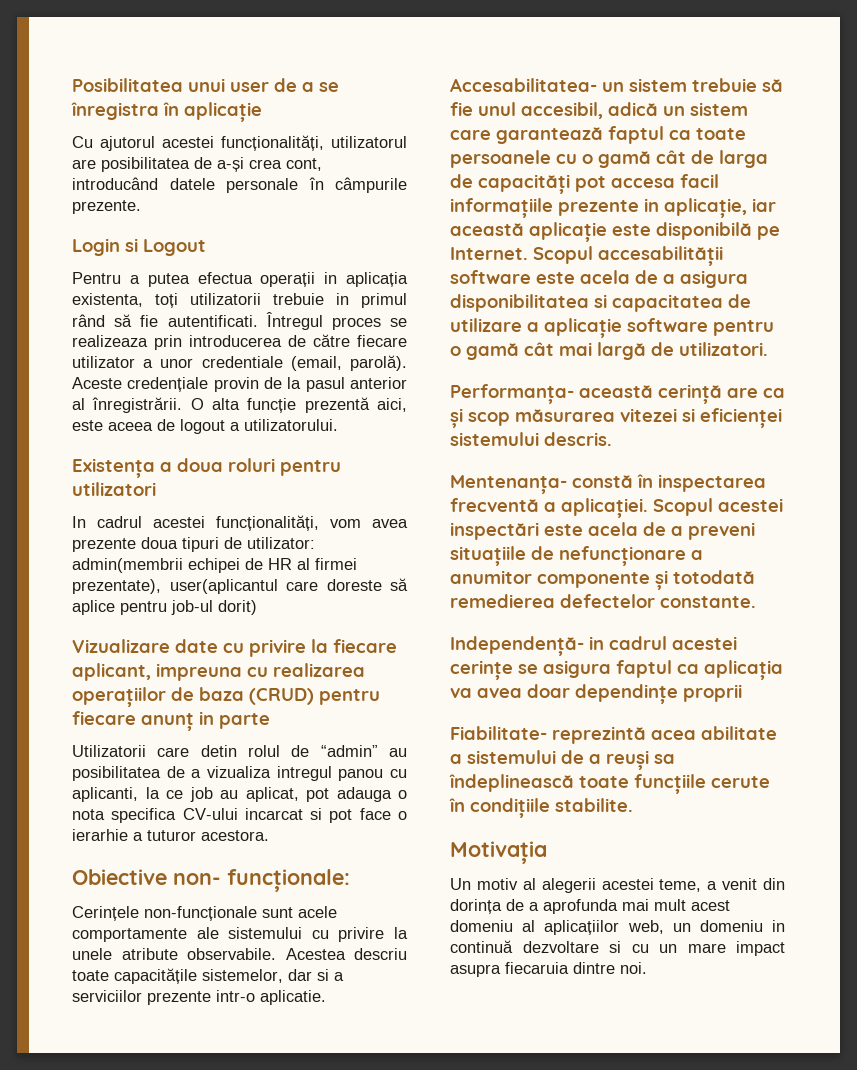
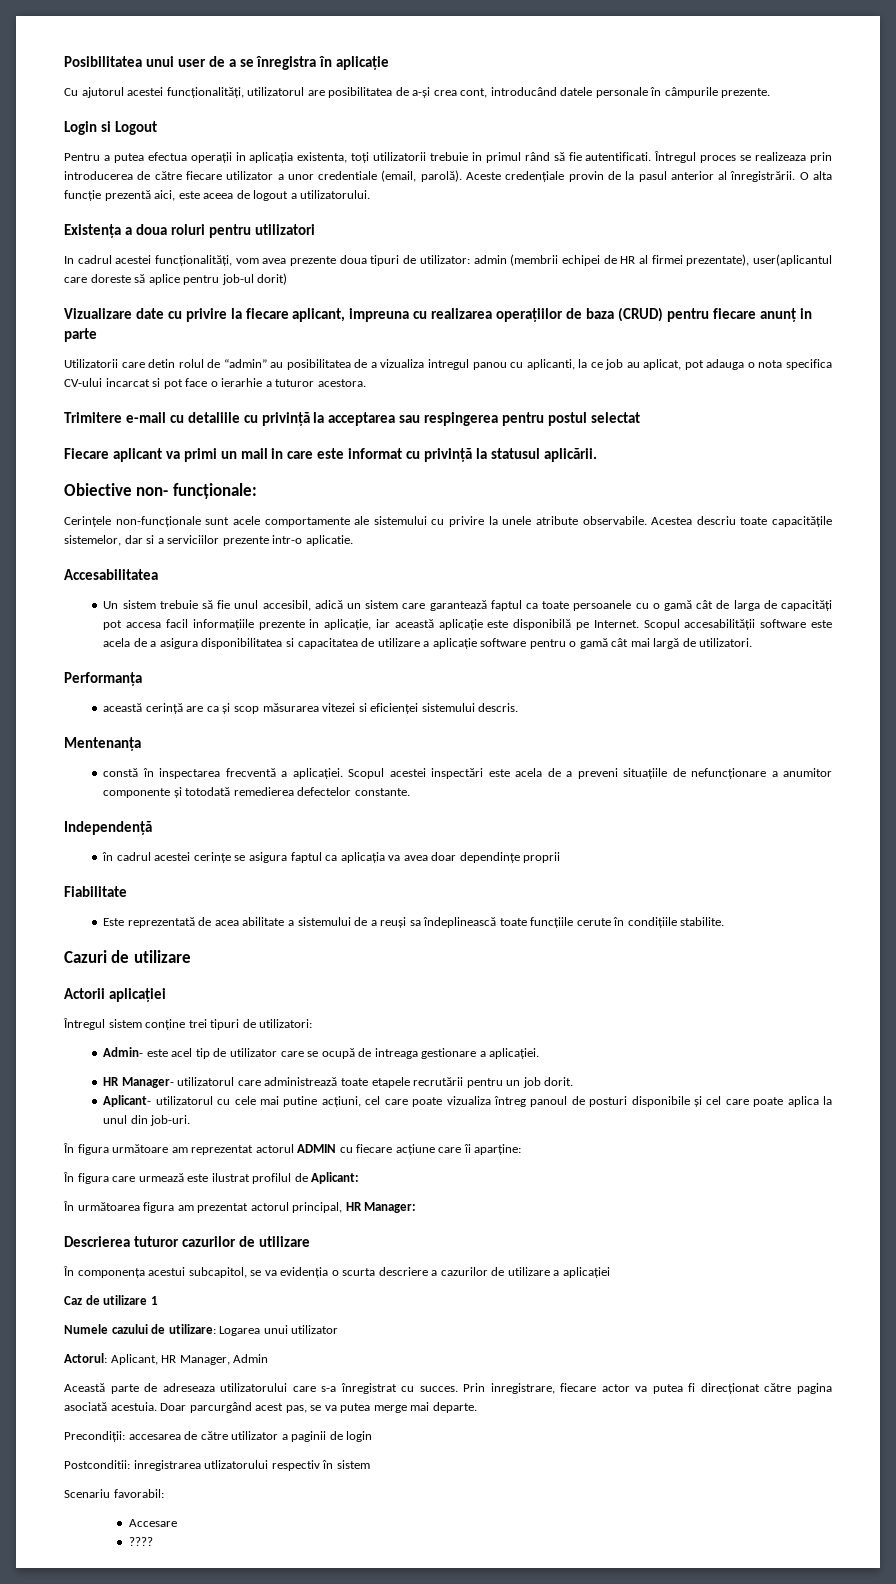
[72,558,183,573] admin(membrii -> [473,254,559,266] admin (membrii
(269, 835) none -> [64,412,640,426] [64,448,597,462] // Trimitere e-mail cu detaliile cu privință la acceptarea sau respingerea pentru postul selectat // Fiecare aplicant va primi un mail in care este informat cu privință la statusul aplicării.
[450,78,624,92] Accesabilitatea- un -> [64,569,158,580] [103,601,119,609] Accesabilitatea // Un
[450,384,574,404] Performanța- -> [64,672,142,686] Performanța //
[450,475,567,494] Mentenanța- -> [64,737,141,751] Mentenanța //
[450,636,604,656] Independență- in -> [64,821,152,835] [102,852,114,861] Independență // în
[450,726,646,744] Fiabilitate- reprezintă -> [64,886,127,897] [103,917,212,928] Fiabilitate // Este reprezentată de
[450,841,547,864] [450,878,785,893] [450,899,730,914] [450,920,785,935] [450,940,785,956] [450,962,647,977] Motivația // Un motiv al alegerii acestei teme, a venit din dorința de a aprofunda mai mult acest domeniu al aplicațiilor web, un domeniu in continuă dezvoltare si cu un mare impact asupra fiecaruia dintre noi. -> [64,950,191,963] [64,988,166,1002] [63,1018,313,1030] [103,1047,540,1059] [103,1077,574,1088] [103,1095,832,1107] [103,1115,191,1126] [63,1143,522,1155] [63,1172,360,1184] [63,1201,417,1213] [64,1236,310,1247] [63,1266,610,1278] [64,1295,158,1305] [64,1324,339,1336] [64,1353,269,1365] [64,1383,832,1394] [64,1402,477,1413] [64,1431,373,1442] [64,1460,370,1471] [64,1489,164,1498] [128,1519,177,1527] [128,1537,153,1546] Cazuri de utilizare // Actorii aplicației // Întregul sistem conține trei tipuri de utilizatori: // Admin- este acel tip de utilizator care se ocupă de intreaga gestionare a aplicației. // HR Manager- utilizatorul care administrează toate etapele recrutării pentru un job dorit. // Aplicant- utilizatorul cu cele mai putine acțiuni, cel care poate vizualiza întreg panoul de posturi disponibile și cel care poate aplica la unul din job-uri. // În figura următoare am reprezentat actorul ADMIN cu fiecare acțiune care îi aparține: // În figura care urmează este ilustrat profilul de Aplicant: // În următoarea figura am prezentat actorul principal, HR Manager: // Descrierea tuturor cazurilor de utilizare // În componența acestui subcapitol, se va evidenția o scurta descriere a cazurilor de utilizare a aplicației // Caz de utilizare 1 // Numele cazului de utilizare: Logarea unui utilizator // Actorul: Aplicant, HR Manager, Admin // Această parte de adreseaza utilizatorului care s-a înregistrat cu succes. Prin inregistrare, fiecare actor va putea fi direcționat către pagina asociată acestuia. Doar parcurgând acest pas, se va putea merge mai departe. // Precondiții: accesarea de către utilizator a paginii de login // Postconditii: inregistrarea utlizatorului respectiv în sistem // Scenariu favorabil: // Accesare // ????

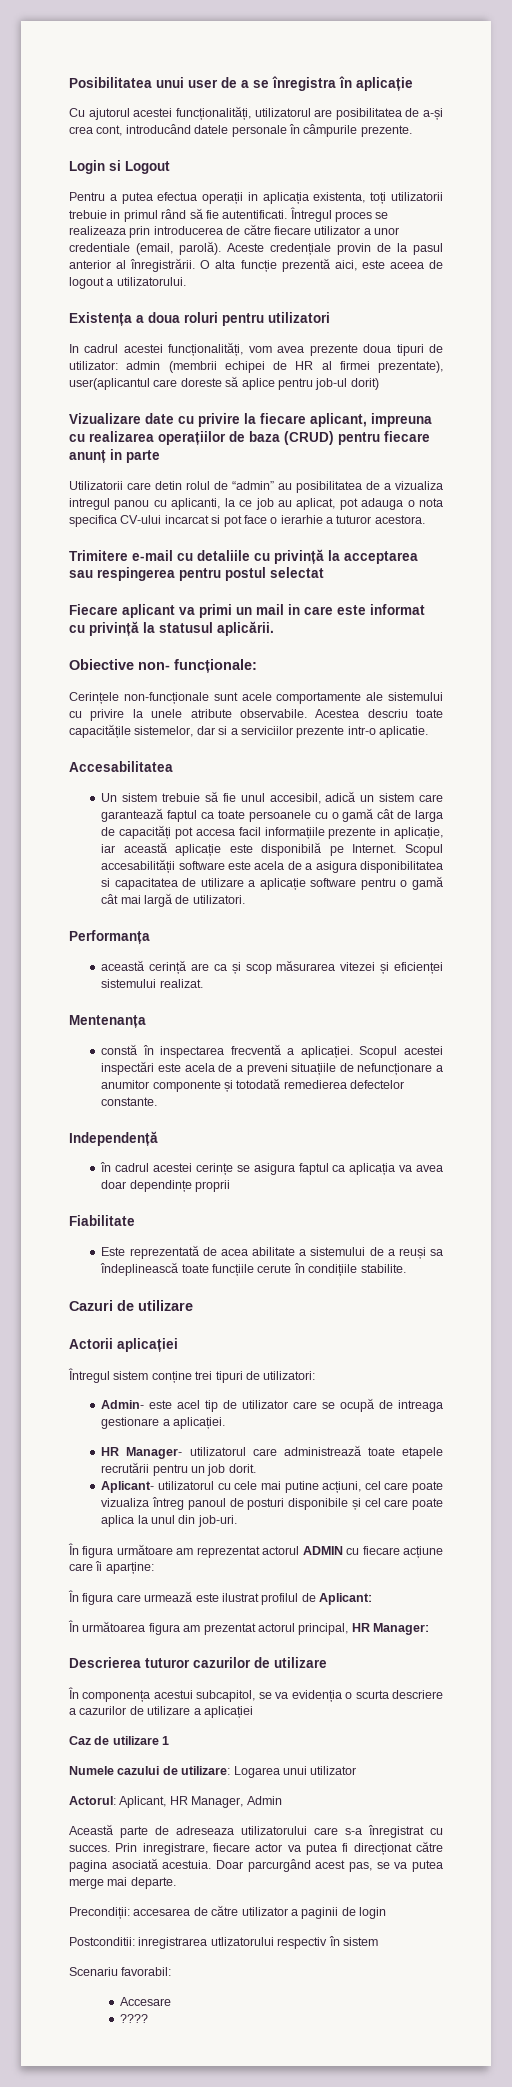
[358,703,367,712] si -> [380,962,390,974] și
[478,703,519,712] descris. -> [159,979,203,988] realizat.

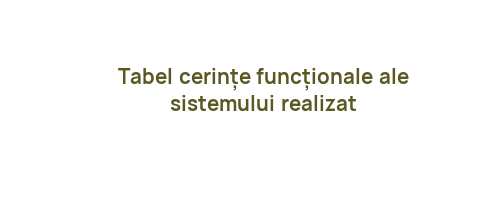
[69,76,413,91] [69,106,443,120] [69,124,412,137] [69,160,170,174] [69,192,443,204] [69,207,389,222] [69,224,399,238] [69,241,443,255] [69,258,444,272] [69,277,186,289] [69,312,330,326] [69,342,444,356] [69,361,443,373] [69,376,379,390] [69,413,432,427] [69,431,430,445] [69,449,160,463] [69,481,443,493] [69,498,443,510] [69,515,425,527] [69,549,418,564] [69,567,324,581] [69,604,425,618] [69,621,274,636] [69,659,257,673] [69,692,443,704] [69,709,443,721] [69,724,428,738] [69,761,173,772] [101,791,444,804] [101,808,444,822] [101,825,444,839] [101,842,443,856] [101,859,443,873] [101,876,443,890] [101,893,245,907] [69,930,150,944] [101,960,444,974] [101,979,203,988] [69,1015,146,1028] [101,1044,443,1058] [101,1061,444,1075] [101,1078,405,1092] [101,1097,158,1106] [69,1131,158,1146] [100,1162,444,1175] [101,1180,231,1192] [69,1215,135,1226] [101,1245,444,1259] [100,1262,406,1276] [69,1300,193,1311] [69,1338,178,1352] [68,1368,316,1383] [101,1398,443,1412] [101,1417,226,1429] [101,1445,443,1459] [101,1462,256,1476] [101,1481,444,1493] [101,1497,443,1510] [101,1515,237,1527] [68,1543,444,1558] [69,1561,154,1574] [68,1590,372,1605] [68,1620,429,1635] [69,1657,327,1668] [68,1687,444,1702] [69,1706,253,1718] [69,1736,170,1745] [69,1766,357,1778] [69,1796,282,1808] [69,1824,443,1838] [69,1841,443,1855] [69,1858,443,1872] [69,1877,176,1889] [69,1905,386,1919] [69,1936,378,1949] [69,1967,172,1976] [119,1997,171,2006] [119,2014,148,2023] Posibilitatea unui user de a se înregistra în aplicație // Cu ajutorul acestei funcționalități, utilizatorul are posibilitatea de a-și crea cont, introducând datele personale în câmpurile prezente. // Login si Logout // Pentru a putea efectua operații in aplicația existenta, toți utilizatorii trebuie in primul rând să fie autentificati. Întregul proces se realizeaza prin introducerea de către fiecare utilizator a unor credentiale (email, parolă). Aceste credențiale provin de la pasul anterior al înregistrării. O alta funcție prezentă aici, este aceea de logout a utilizatorului. // Existența a doua roluri pentru utilizatori // In cadrul acestei funcționalități, vom avea prezente doua tipuri de utilizator: admin (membrii echipei de HR al firmei prezentate), user(aplicantul care doreste să aplice pentru job-ul dorit) // Vizualizare date cu privire la fiecare aplicant, impreuna cu realizarea operațiilor de baza (CRUD) pentru fiecare anunț in parte // Utilizatorii care detin rolul de “admin” au posibilitatea de a vizualiza intregul panou cu aplicanti, la ce job au aplicat, pot adauga o nota specifica CV-ului incarcat si pot face o ierarhie a tuturor acestora. // Trimitere e-mail cu detaliile cu privință la acceptarea sau respingerea pentru postul selectat // Fiecare aplicant va primi un mail in care este informat cu privință la statusul aplicării. // Obiective non- funcționale: // Cerințele non-funcționale sunt acele comportamente ale sistemului cu privire la unele atribute observabile. Acestea descriu toate capacitățile sistemelor, dar si a serviciilor prezente intr-o aplicatie. // Accesabilitatea // Un sistem trebuie să fie unul accesibil, adică un sistem care garantează faptul ca toate persoanele cu o gamă cât de larga de capacități pot accesa facil informațiile prezente in aplicație, iar această aplicație este disponibilă pe Internet. Scopul accesabilității software este acela de a asigura disponibilitatea si capacitatea de utilizare a aplicație software pentru o gamă cât mai largă de utilizatori. // Performanța // această cerință are ca și scop măsurarea vitezei și eficienței sistemului realizat. // Mentenanța // constă în inspectarea frecventă a aplicației. Scopul acestei inspectări este acela de a preveni situațiile de nefuncționare a anumitor componente și totodată remedierea defectelor constante. // Independență // în cadrul acestei cerințe se asigura faptul ca aplicația va avea doar dependințe proprii // Fiabilitate // Este reprezentată de acea abilitate a sistemului de a reuși sa îndeplinească toate funcțiile cerute în condițiile stabilite. // Cazuri de utilizare // Actorii aplicației // Întregul sistem conține trei tipuri de utilizatori: // Admin- este acel tip de utilizator care se ocupă de intreaga gestionare a aplicației. // HR Manager- utilizatorul care administrează toate etapele recrutării pentru un job dorit. // Aplicant- utilizatorul cu cele mai putine acțiuni, cel care poate vizualiza întreg panoul de posturi disponibile și cel care poate aplica la unul din job-uri. // În figura următoare am reprezentat actorul ADMIN cu fiecare acțiune care îi aparține: // În figura care urmează este ilustrat profilul de Aplicant: // În următoarea figura am prezentat actorul principal, HR Manager: // Descrierea tuturor cazurilor de utilizare // În componența acestui subcapitol, se va evidenția o scurta descriere a cazurilor de utilizare a aplicației // Caz de utilizare 1 // Numele cazului de utilizare: Logarea unui utilizator // Actorul: Aplicant, HR Manager, Admin // Această parte de adreseaza utilizatorului care s-a înregistrat cu succes. Prin inregistrare, fiecare actor va putea fi direcționat către pagina asociată acestuia. Doar parcurgând acest pas, se va putea merge mai departe. // Precondiții: accesarea de către utilizator a paginii de login // Postconditii: inregistrarea utlizatorului respectiv în sistem // Scenariu favorabil: // Accesare // ???? -> [118,68,409,91] [170,95,357,111] Tabel cerințe funcționale ale sistemului realizat

